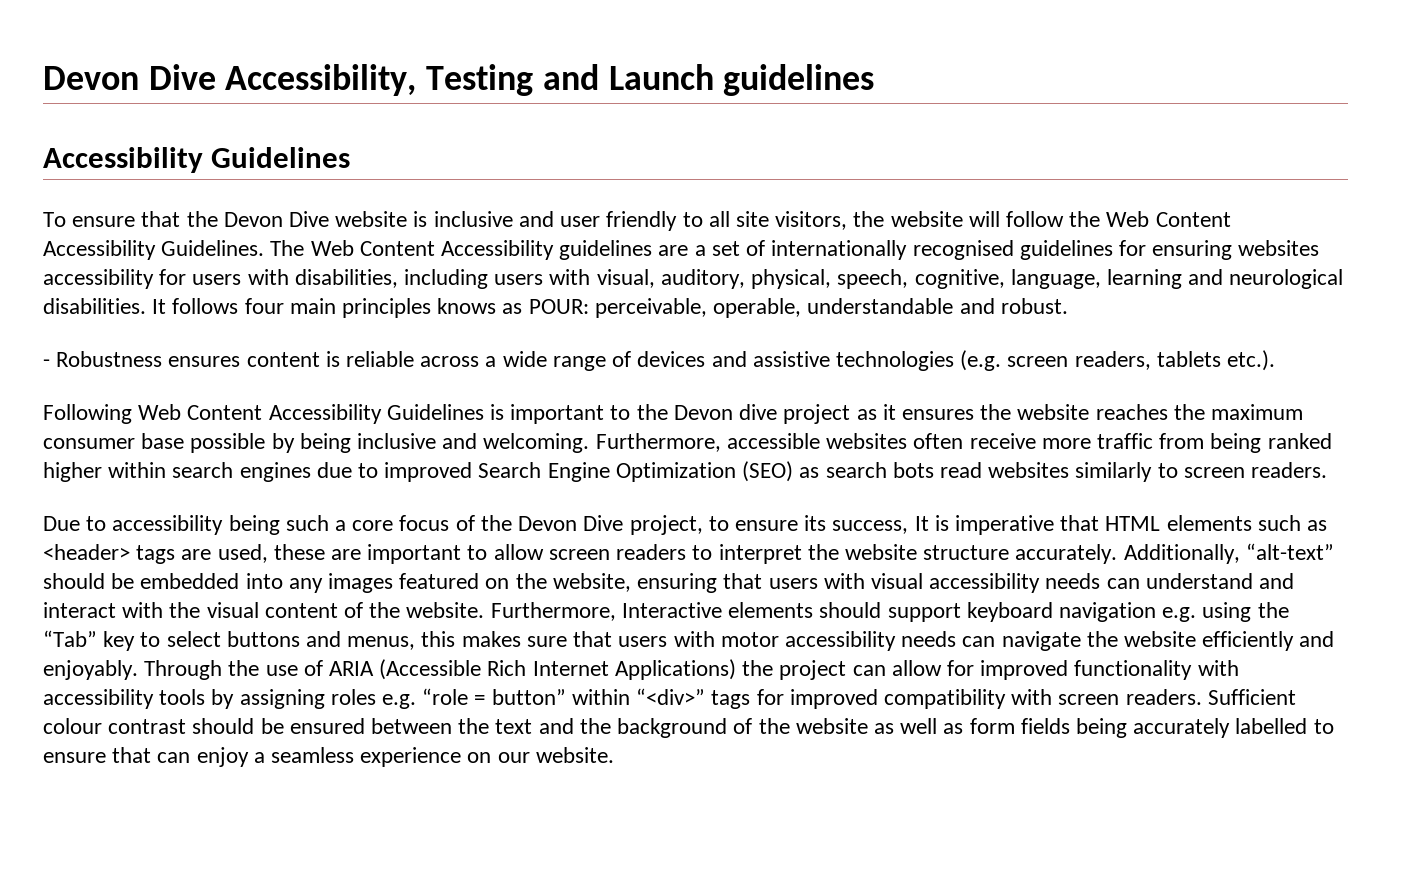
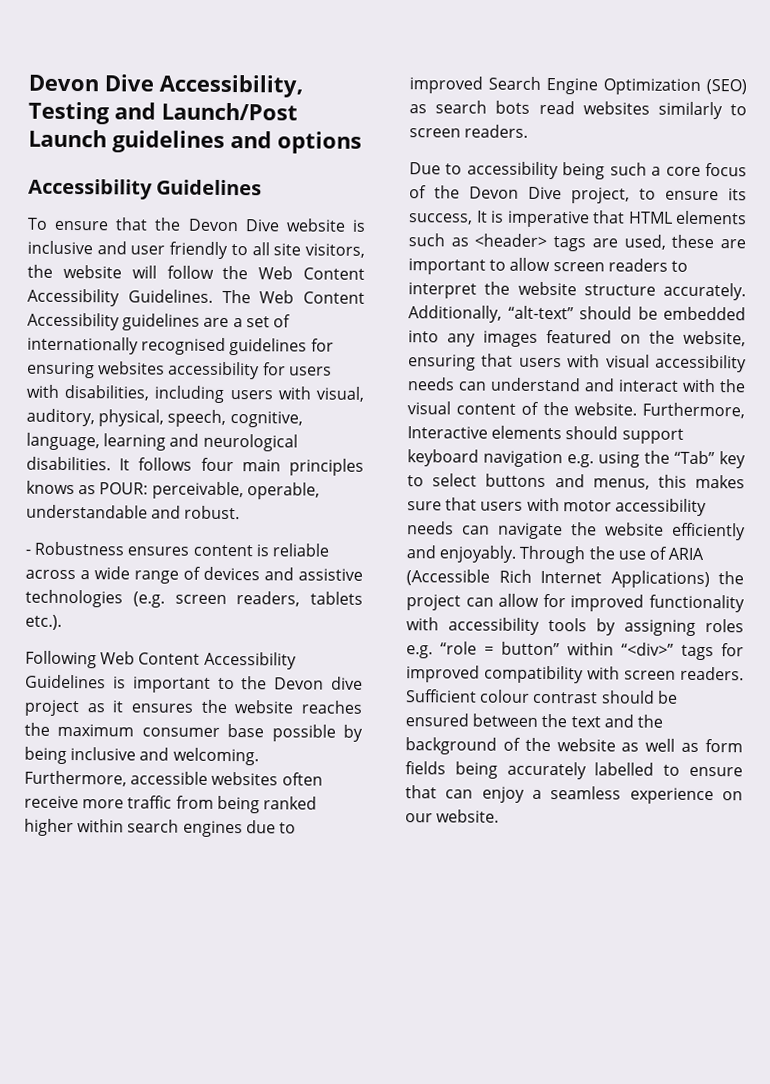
(599, 77) none -> [160,102,298,121] Launch/Post
(875, 80) none -> [230,131,362,154] and options

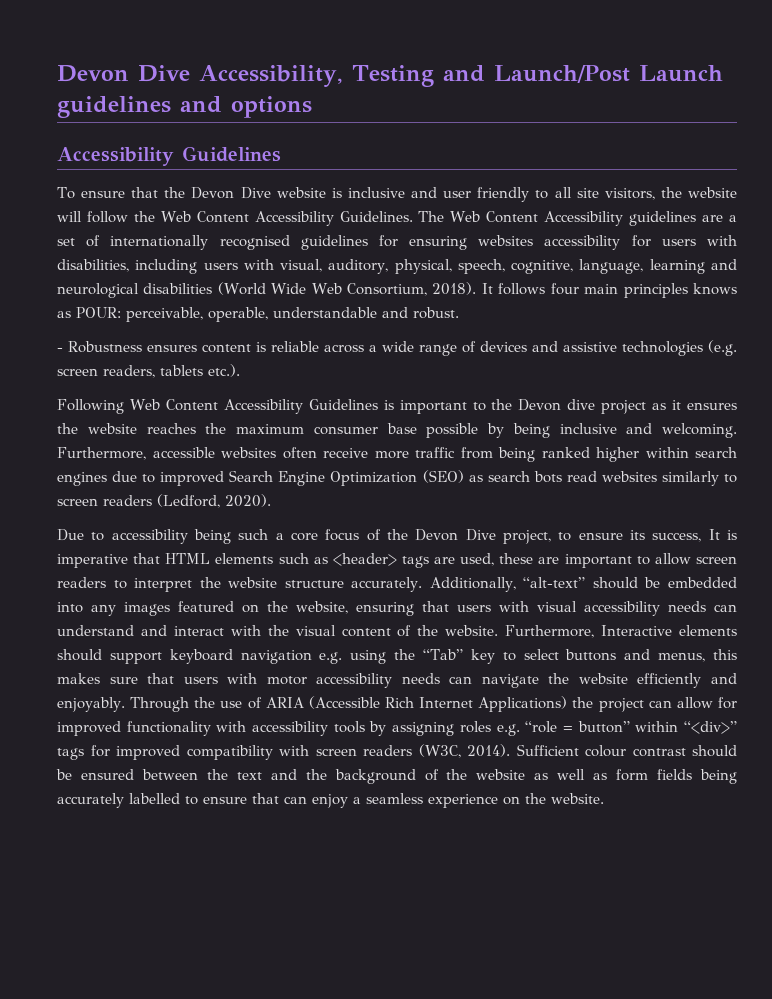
[26,456,111,471] disabilities. -> [143,282,477,296] disabilities (World Wide Web Consortium, 2018).
[464,124,529,138] readers. -> [103,494,271,508] readers (Ledford, 2020).
[680,666,744,681] readers. -> [363,744,510,758] readers (W3C, 2014).
[405,813,433,823] our -> [525,793,546,804] the

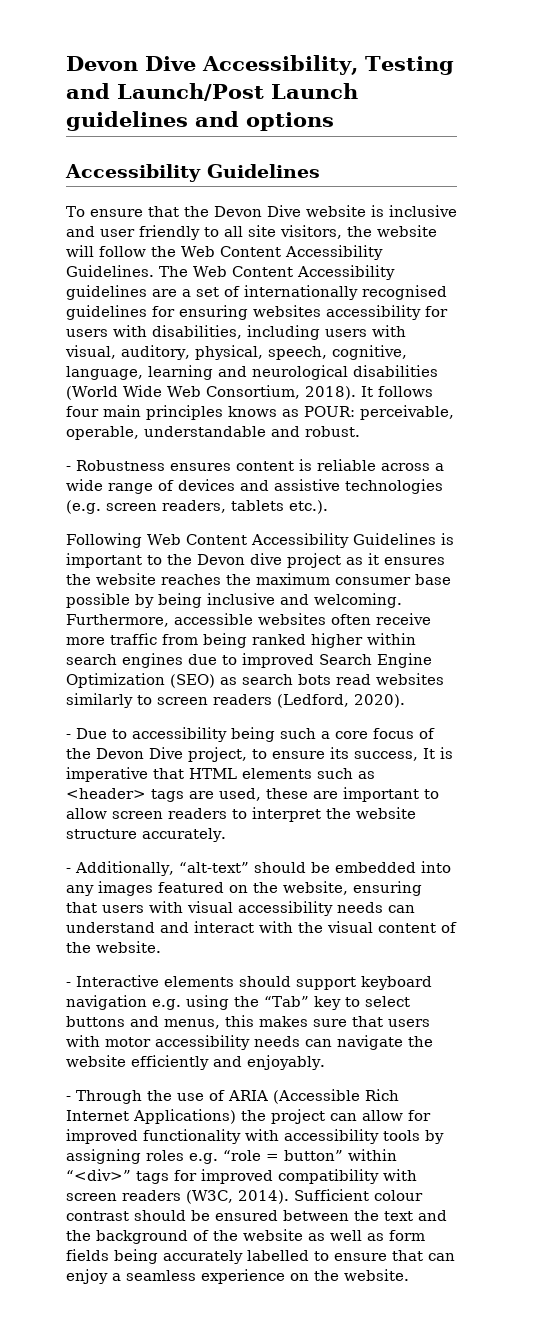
(271, 500) none -> [66,734,71,739] -
(423, 584) none -> [66,868,71,873] // -
[505,625,595,638] Furthermore, -> [66,982,71,987] // -
(125, 704) none -> [66,1096,71,1101] // -

